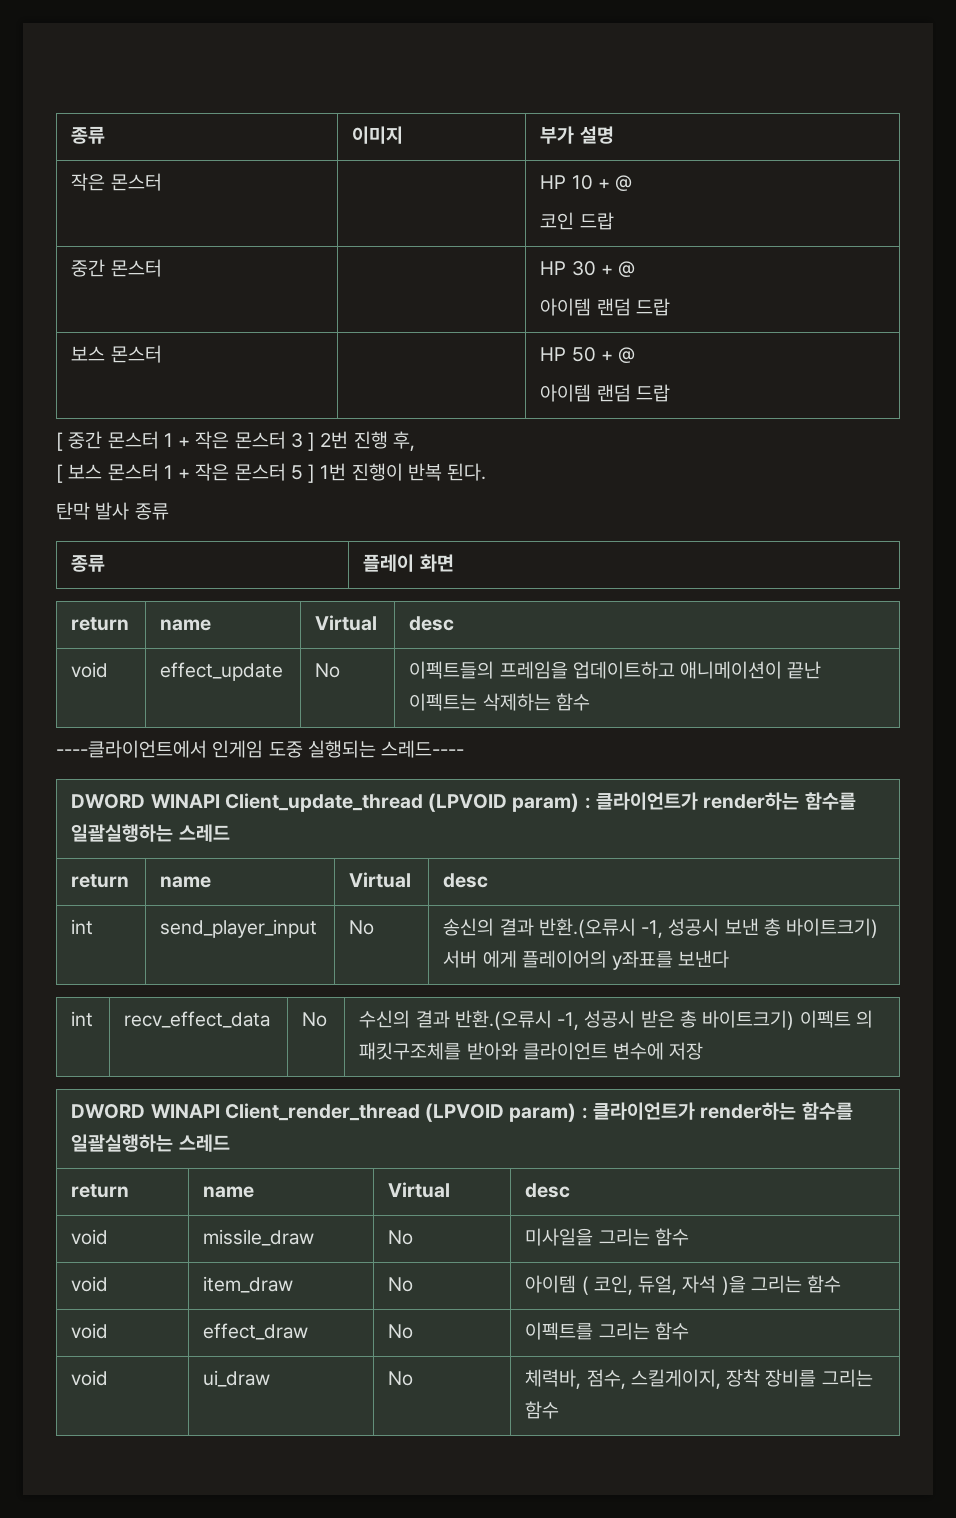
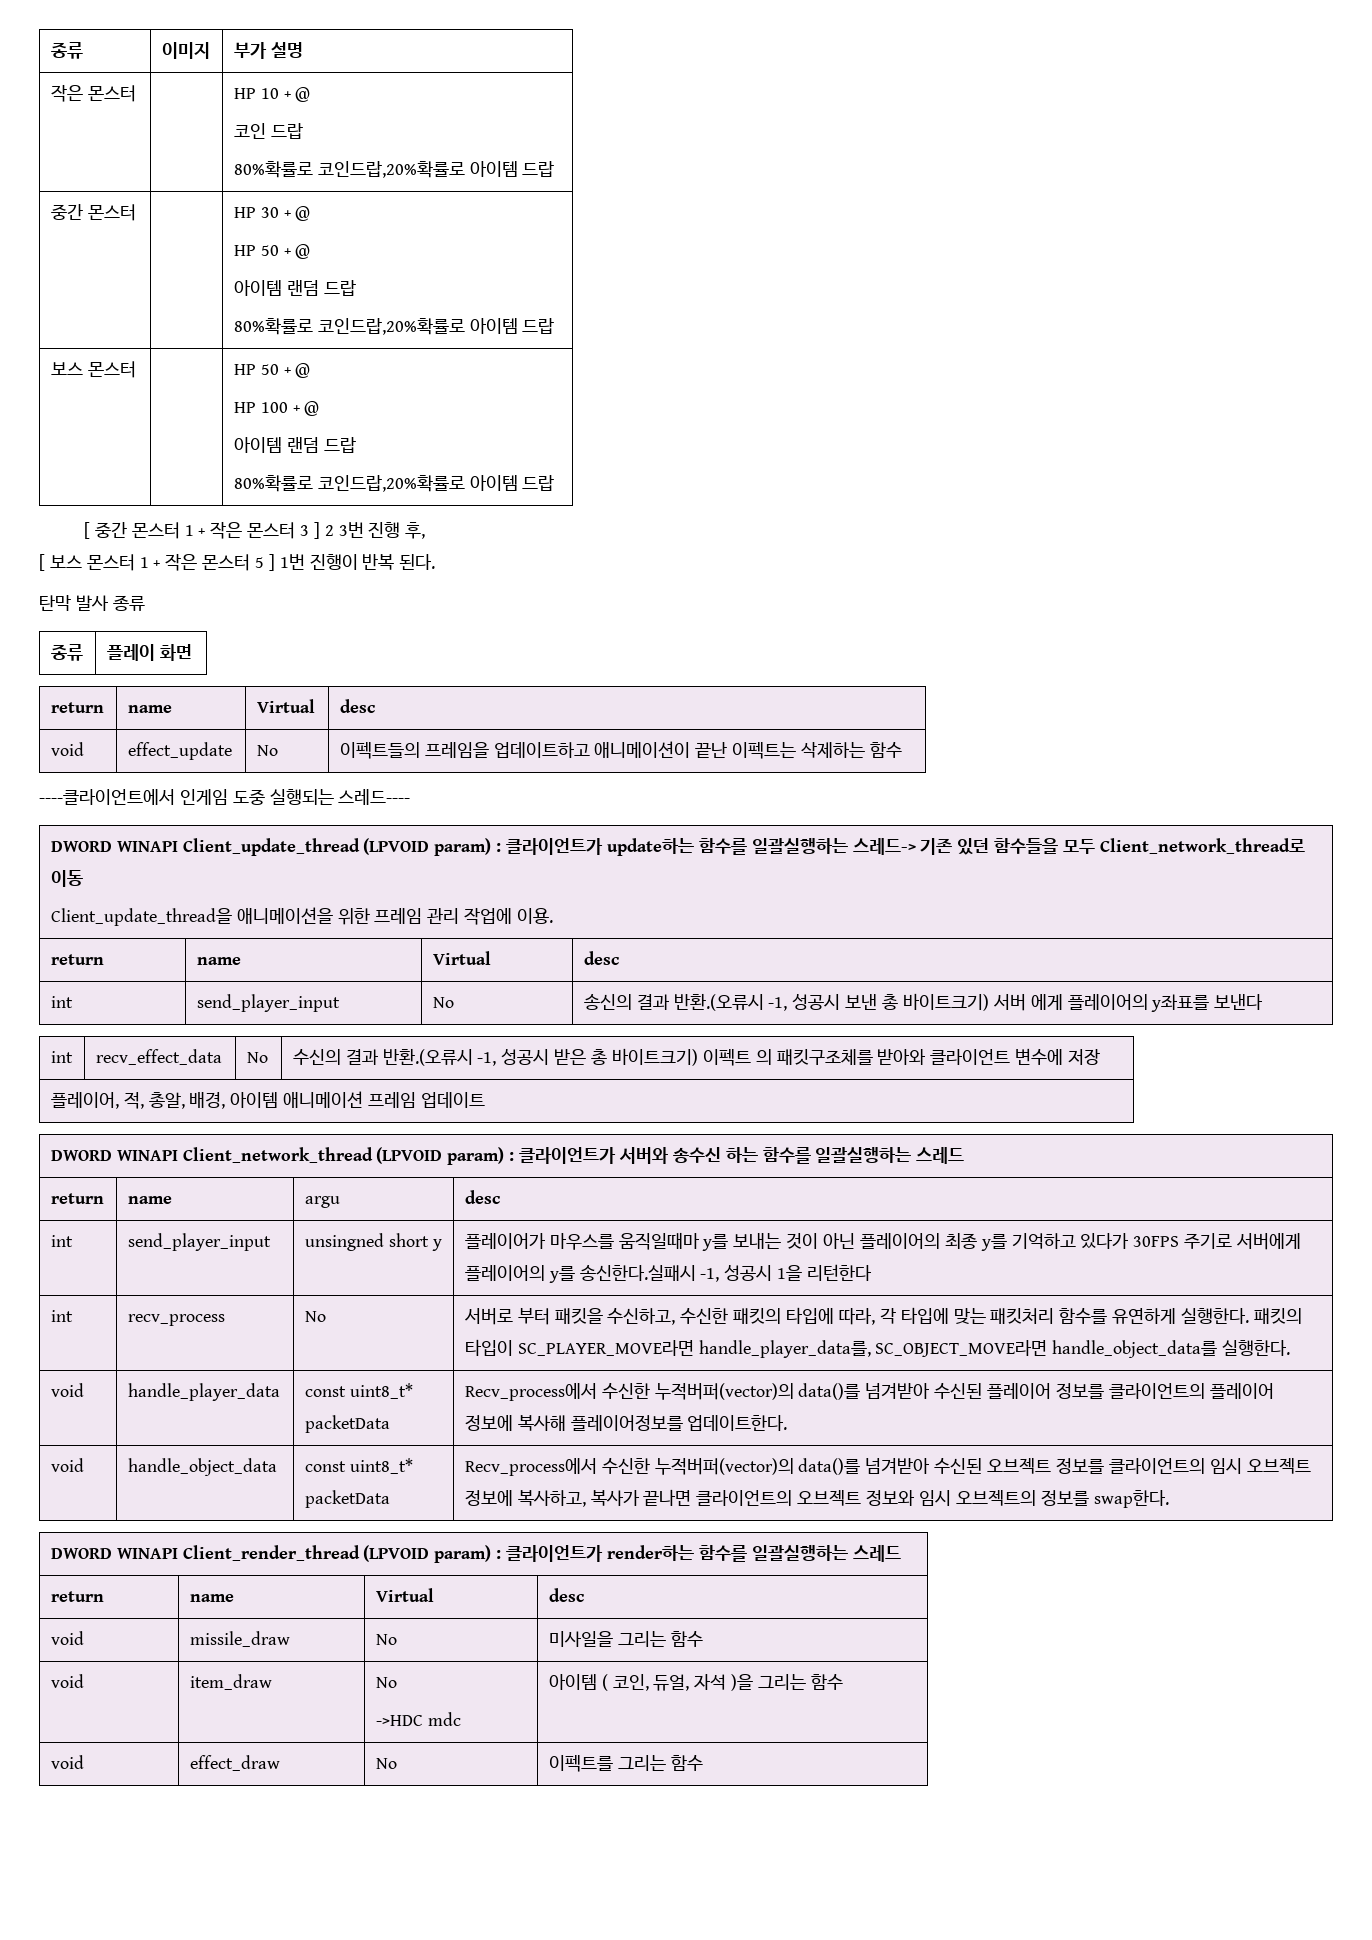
(614, 221) none -> [233,161,555,178] // 80%확률로 코인드랍,20%확률로 아이템 드랍
[540,298,670,316] // 아이템 랜덤 드랍 -> [233,244,311,259] [233,280,356,296] [233,318,555,335] // HP 50 + @ // 아이템 랜덤 드랍 // 80%확률로 코인드랍,20%확률로 아이템 드랍
[540,384,670,402] // 아이템 랜덤 드랍 -> [233,401,320,416] [233,437,356,453] [233,475,555,492] // HP 100 + @ // 아이템 랜덤 드랍 // 80%확률로 코인드랍,20%확률로 아이템 드랍
[320,431,349,449] 2번 -> [324,522,364,538] 2 3번
[703,792,856,810] [71,824,230,842] render하는 함수를 일괄실행하는 스레드 -> [606,838,1305,856] [50,870,83,887] [50,907,554,926] update하는 함수를 일괄실행하는 스레드-> 기존 있던 함수들을 모두 Client_network_thread로 이동 // Client_update_thread을 애니메이션을 위한 프레임 관리 작업에 이용.
(704, 1051) none -> [50,1091,485,1109] [50,1147,965,1165] [50,1193,104,1204] [127,1196,172,1204] [304,1196,340,1208] [464,1190,500,1204] [50,1235,73,1247] [127,1233,271,1251] [304,1233,442,1251] [464,1232,1301,1251] [464,1264,873,1283] [50,1310,73,1322] [127,1314,225,1326] [304,1311,326,1322] [463,1307,1302,1325] [464,1339,1291,1358] [50,1383,84,1397] [127,1383,280,1401] [304,1383,413,1399] [304,1415,390,1433] [464,1383,1274,1401] [464,1415,788,1431] [50,1458,84,1472] [127,1458,277,1476] [304,1458,413,1474] [304,1490,390,1508] [464,1458,1311,1476] [464,1489,1169,1508] // 플레이어, 적, 총알, 배경, 아이템 애니메이션 프레임 업데이트 // DWORD WINAPI Client_network_thread (LPVOID param) : 클라이언트가 서버와 송수신 하는 함수를 일괄실행하는 스레드 // return | name | argu | desc // int | send_player_input | unsingned short y | 플레이어가 마우스를 움직일때마 y를 보내는 것이 아닌 플레이어의 최종 y를 기억하고 있다가 30FPS 주기로 서버에게 플레이어의 y를 송신한다.실패시 -1, 성공시 1을 리턴한다 // int | recv_process | No | 서버로 부터 패킷을 수신하고, 수신한 패킷의 타입에 따라, 각 타입에 맞는 패킷처리 함수를 유연하게 실행한다. 패킷의 타입이 SC_PLAYER_MOVE라면 handle_player_data를, SC_OBJECT_MOVE라면 handle_object_data를 실행한다. // void | handle_player_data | const uint8_t* packetData | Recv_process에서 수신한 누적버퍼(vector)의 data()를 넘겨받아 수신된 플레이어 정보를 클라이언트의 플레이어 정보에 복사해 플레이어정보를 업데이트한다. // void | handle_object_data | const uint8_t* packetData | Recv_process에서 수신한 누적버퍼(vector)의 data()를 넘겨받아 수신된 오브젝트 정보를 클라이언트의 임시 오브젝트 정보에 복사하고, 복사가 끝나면 클라이언트의 오브젝트 정보와 임시 오브젝트의 정보를 swap한다.
(414, 1284) none -> [375,1712,461,1726] // ->HDC mdc
[71,1370,109,1386] [203,1370,271,1387] [388,1371,414,1386] [525,1369,873,1389] [525,1401,560,1419] // void | ui_draw | No | 체력바, 점수, 스킬게이지, 장착 장비를 그리는 함수 -> (703, 1763) none

